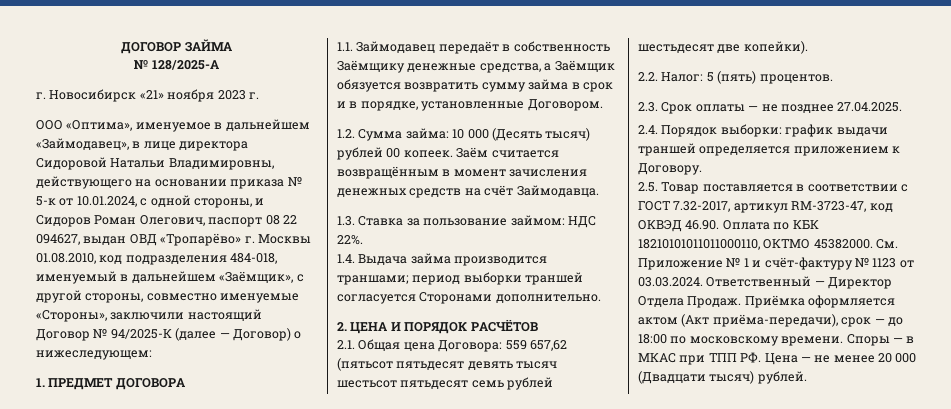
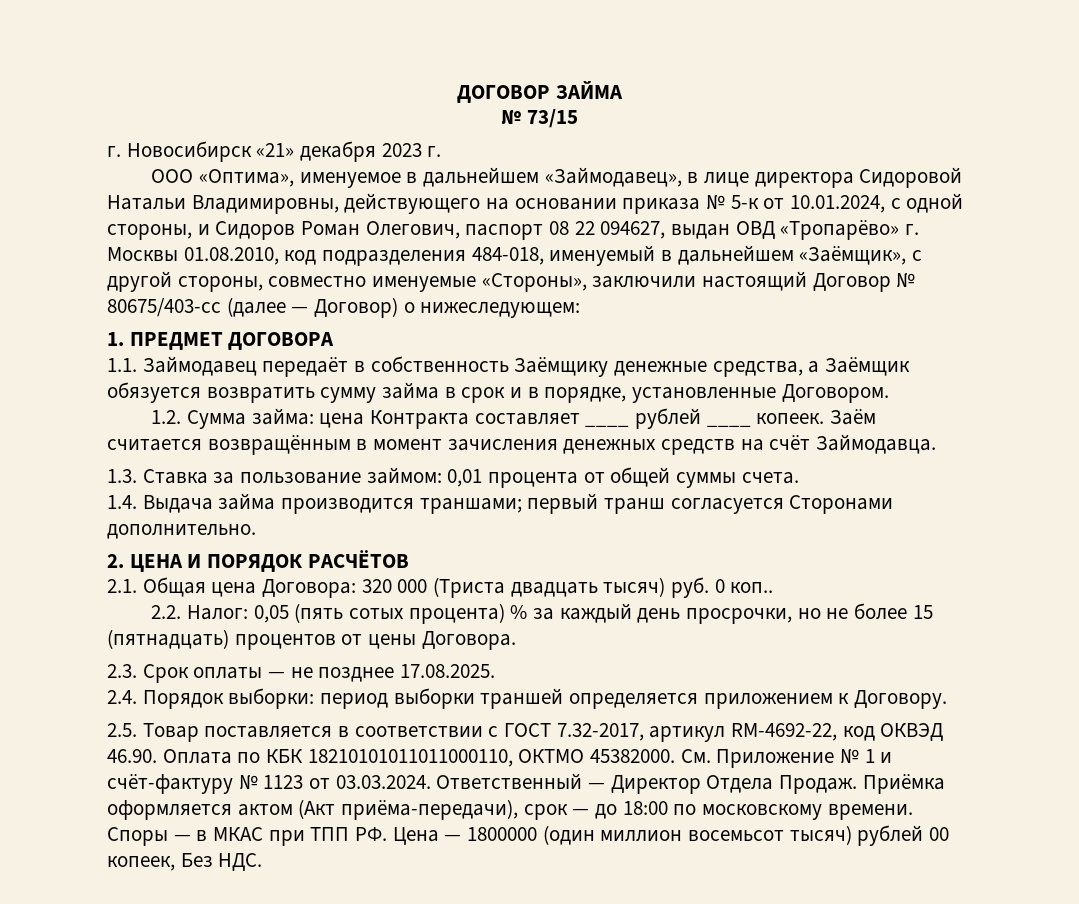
[151,60,219,70] 128/2025-А -> [526,109,578,128] 73/15
[167,89,215,102] ноября -> [300,141,377,162] декабря
[110,329,172,339] 94/2025-К -> [107,298,221,317] 80675/403-сс
[452,128,591,141] [337,147,401,160] 10 000 (Десять тысяч) рублей 00 -> [319,408,751,429] цена Контракта составляет ____ рублей ____
[567,216,596,228] [337,235,363,245] НДС 22%. -> [447,467,799,488] 0,01 процента от общей суммы счета.
[412,272,584,285] период выборки траншей -> [527,493,666,514] первый транш
[505,340,567,351] [337,358,558,371] [337,377,554,390] [638,41,808,54] [638,71,833,84] 559 657,62 (пятьсот пятьдесят девять тысяч шестьсот пятьдесят семь рублей шестьдесят две копейки). // 2.2. Налог: 5 (пять) процентов. -> [361,577,774,598] [151,603,933,624] [107,629,516,650] 320 000 (Триста двадцать тысяч) руб. 0 коп.. // 2.2. Налог: 0,05 (пять сотых процента) % за каждый день просрочки, но не более 15 (пятнадцать) процентов от цены Договора.
[837,102,903,112] 27.04.2025. -> [400,664,496,678] 17.08.2025.
[785,124,888,137] график выдачи -> [320,688,475,709] период выборки
[791,201,867,212] RM-3723-47, -> [731,723,838,741] RM-4692-22,
[814,353,917,363] [638,371,807,384] не менее 20 000 (Двадцати тысяч) рублей. -> [467,825,950,846] [107,853,263,871] 1800000 (один миллион восемьсот тысяч) рублей 00 копеек, Без НДС.

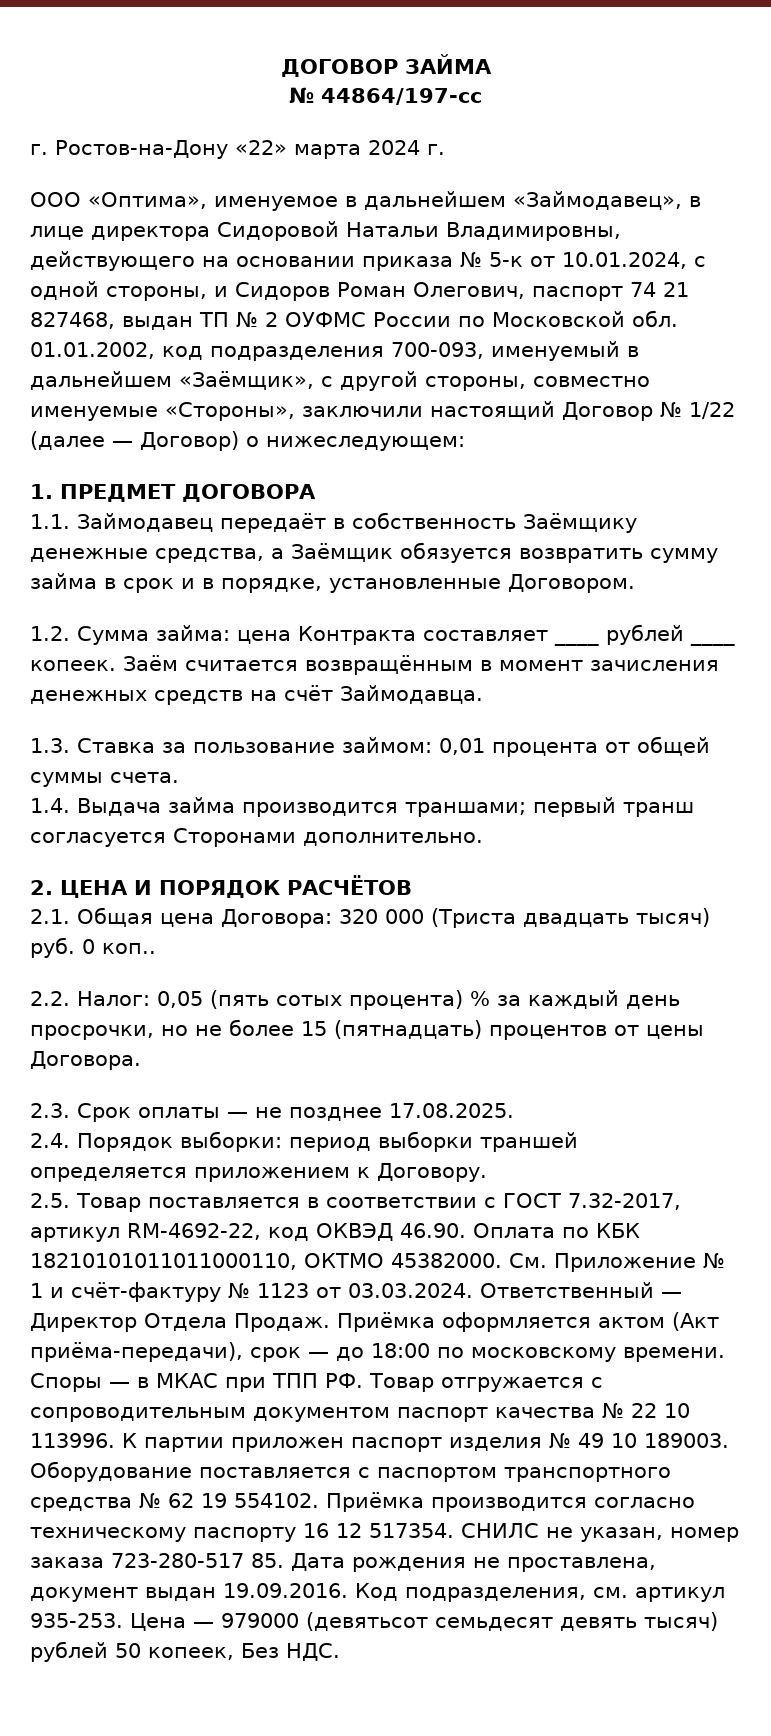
[526,109,578,128] [107,141,422,162] 73/15 // г. Новосибирск «21» декабря 2023 -> [321,88,482,105] [30,140,420,159] 44864/197-сс // г. Ростов-на-Дону «22» марта 2024
[549,220,920,240] [107,247,279,265] 08 22 094627, выдан ОВД «Тропарёво» г. Москвы 01.08.2010, -> [630,282,689,297] [30,310,678,330] [30,342,155,359] 74 21 827468, выдан ТП № 2 ОУФМС России по Московской обл. 01.01.2002,
[471,247,544,265] 484-018, -> [391,342,484,359] 700-093,
[107,298,221,317] 80675/403-сс -> [689,402,735,419] 1/22
[392,825,785,845] Цена — 1800000 (один миллион восемьсот -> [369,1373,603,1392] [30,1403,690,1422] [30,1433,729,1452] [30,1461,671,1482] [30,1492,695,1512] [30,1523,739,1542] [30,1553,656,1572] [30,1583,725,1602] [30,1612,637,1631] Товар отгружается с сопроводительным документом паспорт качества № 22 10 113996. К партии приложен паспорт изделия № 49 10 189003. Оборудование поставляется с паспортом транспортного средства № 62 19 554102. Приёмка производится согласно техническому паспорту 16 12 517354. СНИЛС не указан, номер заказа 723-280-517 85. Дата рождения не проставлена, документ выдан 19.09.2016. Код подразделения, см. артикул 935-253. Цена — 979000 (девятьсот семьдесят девять
[929,827,950,841] 00 -> [115,1643,141,1658] 50

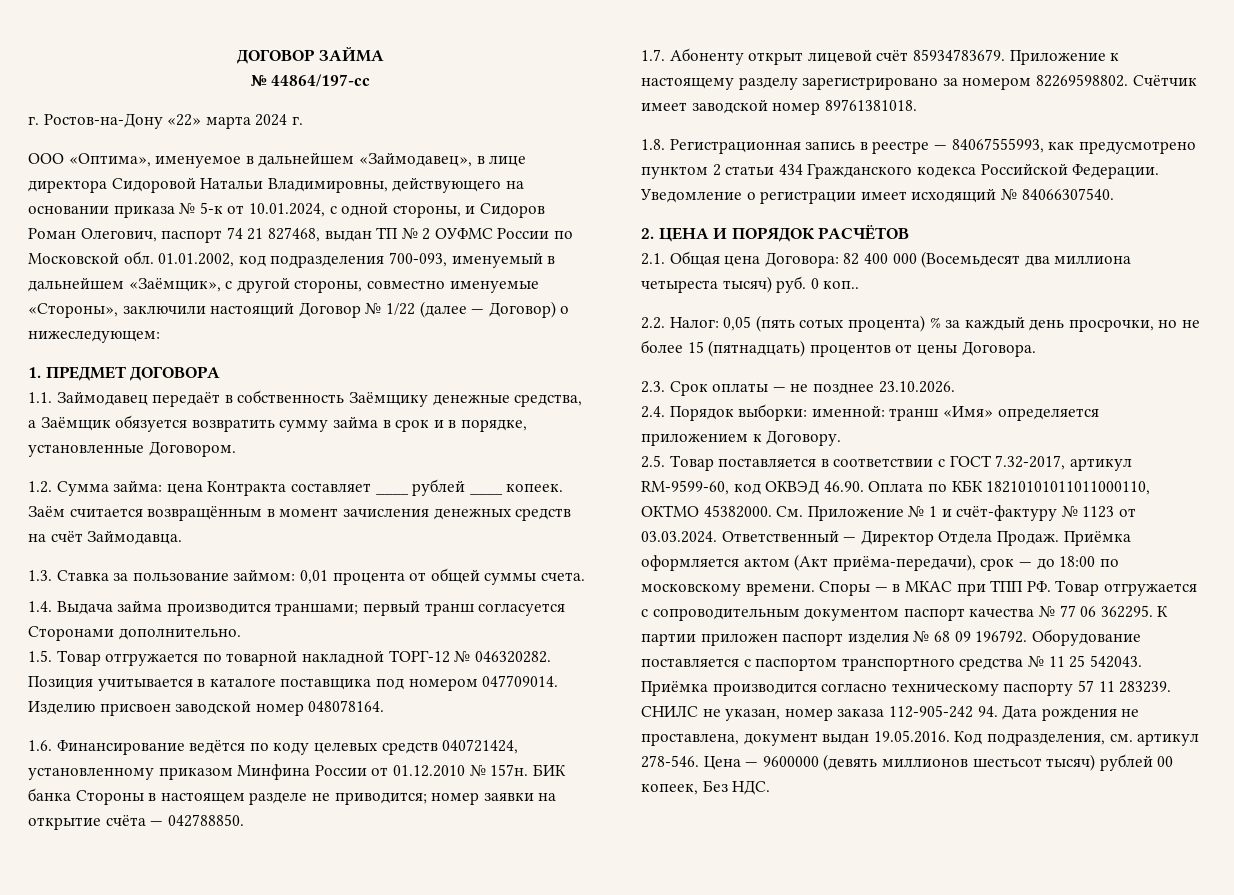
(483, 839) none -> [28,650,551,666] [28,675,559,691] [28,700,385,716] [28,739,519,755] [28,764,566,780] [28,788,557,805] [28,814,244,830] [641,48,1120,65] [641,74,1197,90] [641,99,917,115] [641,138,1196,154] [641,163,1160,179] [640,188,1114,204] // 1.5. Товар отгружается по товарной накладной ТОРГ-12 № 046320282. Позиция учитывается в каталоге поставщика под номером 047709014. Изделию присвоен заводской номер 048078164. // 1.6. Финансирование ведётся по коду целевых средств 040721424, установленному приказом Минфина России от 01.12.2010 № 157н. БИК банка Стороны в настоящем разделе не приводится; номер заявки на открытие счёта — 042788850. // 1.7. Абоненту открыт лицевой счёт 85934783679. Приложение к настоящему разделу зарегистрировано за номером 82269598802. Счётчик имеет заводской номер 89761381018. // 1.8. Регистрационная запись в реестре — 84067555993, как предусмотрено пунктом 2 статьи 434 Гражданского кодекса Российской Федерации. Уведомление о регистрации имеет исходящий № 84066307540.
[339,908,629,928] 320 000 (Триста двадцать -> [843,251,1132,268] [641,280,718,293] 82 400 000 (Восемьдесят два миллиона четыреста
[389,1103,514,1118] 17.08.2025. -> [878,381,955,393] 23.10.2026.
[289,1131,578,1152] период выборки траншей -> [811,405,993,421] именной: транш «Имя»
[127,1223,261,1240] RM-4692-22, -> [641,480,729,495] RM-9599-60,
[631,1403,690,1418] [30,1433,115,1448] 22 10 113996. -> [1059,605,1153,618] 77 06 362295.
[578,1433,729,1448] 49 10 189003. -> [933,630,1028,643] 68 09 196792.
[168,1493,319,1508] 62 19 554102. -> [1048,655,1142,668] 11 25 542043.
[303,1523,454,1538] 16 12 517354. -> [1077,680,1172,693] 57 11 283239.
[111,1553,284,1568] 723-280-517 85. -> [888,705,998,718] 112-905-242 94.
[223,1583,348,1598] 19.09.2016. -> [873,730,950,743] 19.05.2016.
[30,1613,123,1628] 935-253. -> [641,755,699,768] 278-546.
[221,1612,637,1631] 979000 (девятьсот семьдесят девять -> [762,754,1042,771] 9600000 (девять миллионов шестьсот
[115,1643,141,1658] 50 -> [1157,756,1174,767] 00

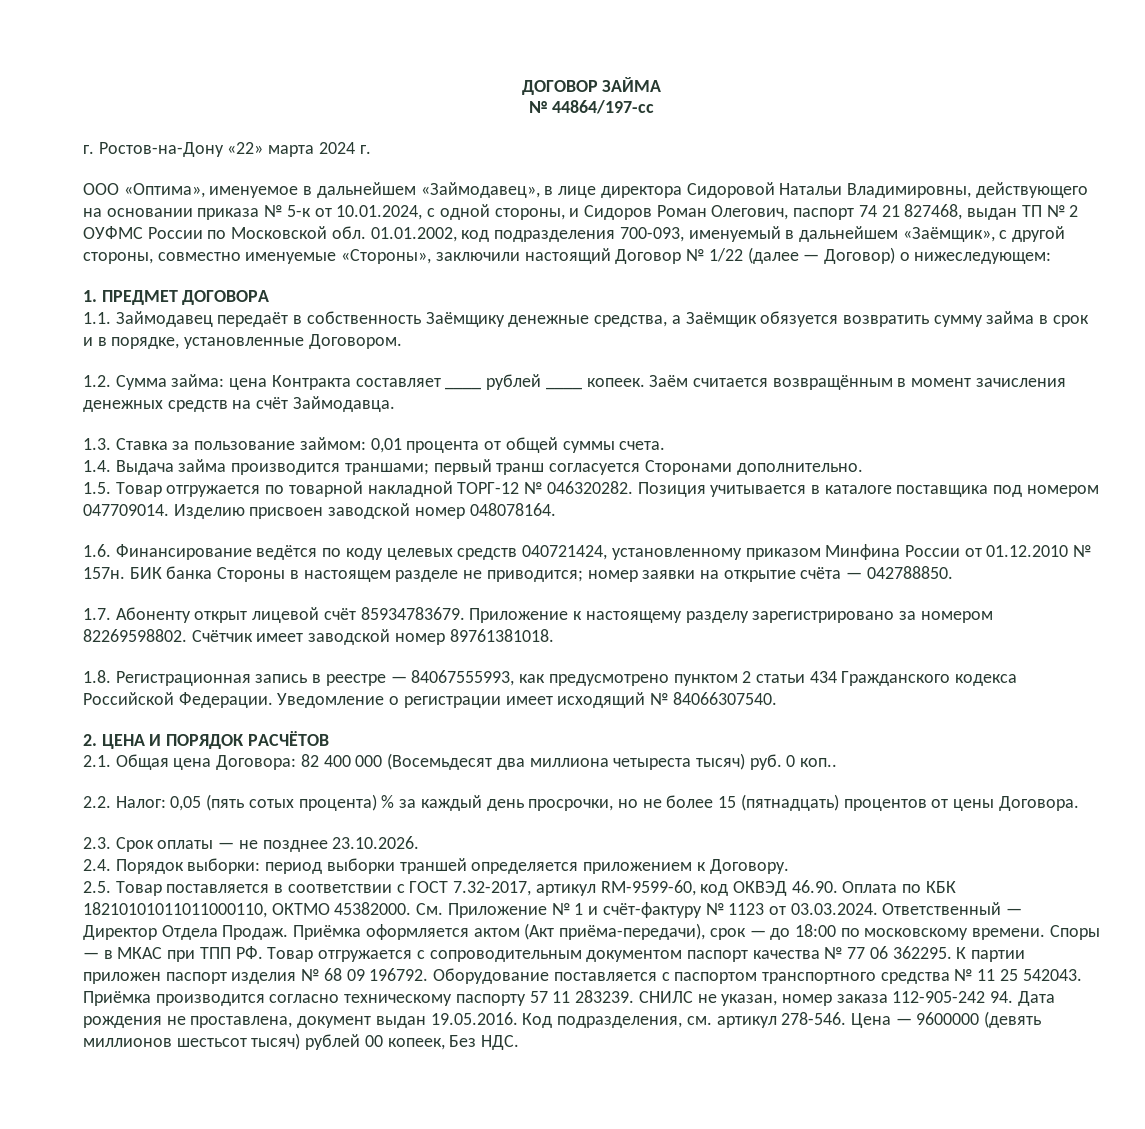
[811,405,993,421] именной: транш «Имя» -> [265,858,467,874] период выборки траншей

